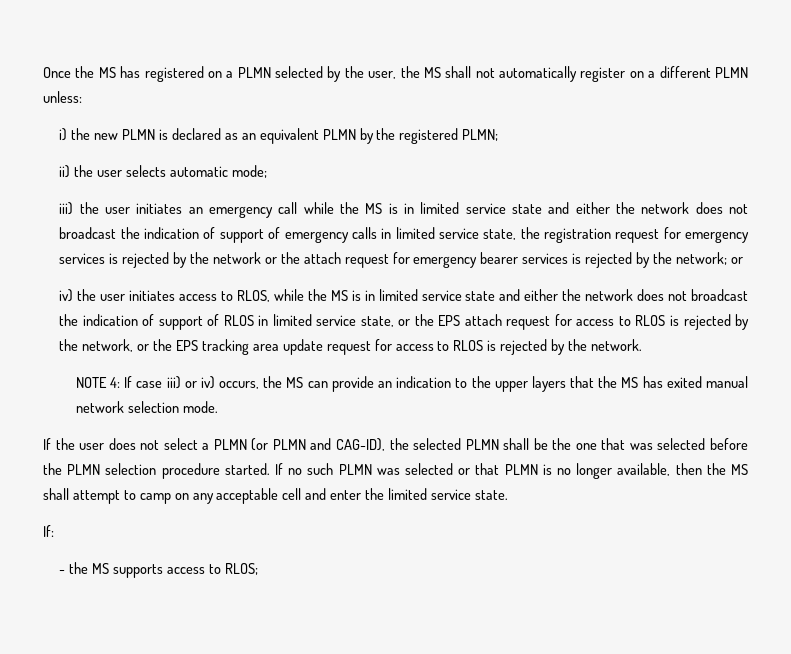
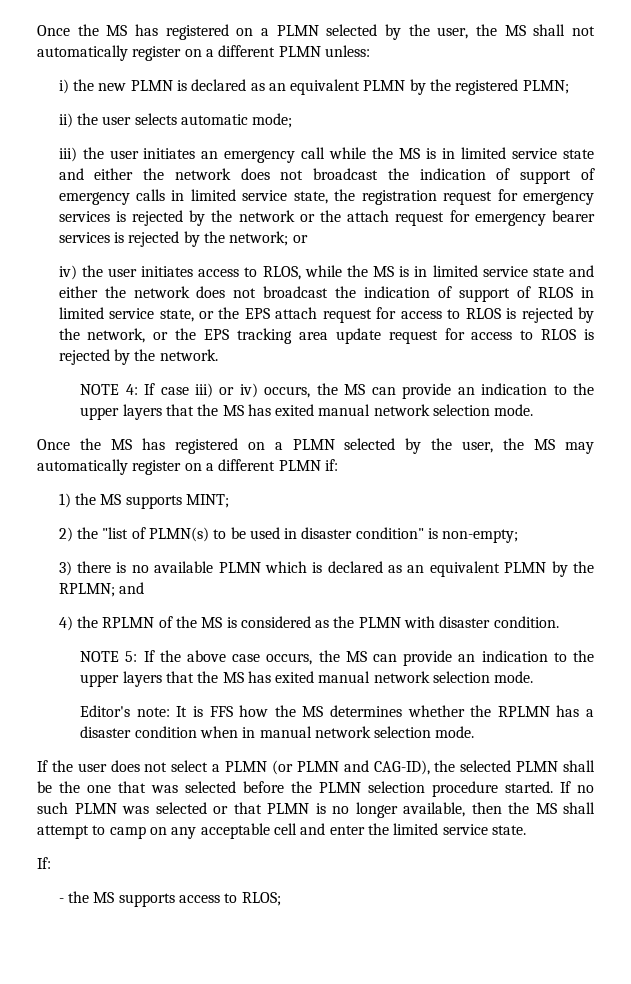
(218, 407) none -> [37,438,595,454] [37,459,338,475] [58,493,229,509] [58,527,519,543] [58,561,595,577] [58,582,144,597] [58,616,559,631] [80,650,594,666] [80,671,534,687] [80,705,594,717] [80,726,475,738] // Once the MS has registered on a PLMN selected by the user, the MS may automatically register on a different PLMN if: // 1) the MS supports MINT; // 2) the "list of PLMN(s) to be used in disaster condition" is non-empty; // 3) there is no available PLMN which is declared as an equivalent PLMN by the RPLMN; and // 4) the RPLMN of the MS is considered as the PLMN with disaster condition. // NOTE 5: If the above case occurs, the MS can provide an indication to the upper layers that the MS has exited manual network selection mode. // Editor's note: It is FFS how the MS determines whether the RPLMN has a disaster condition when in manual network selection mode.

